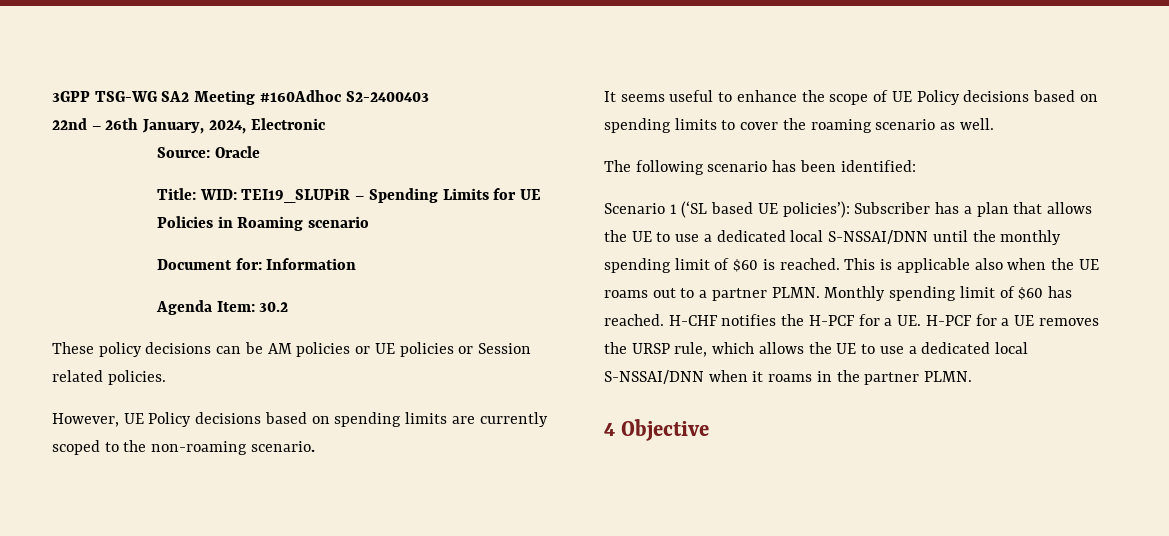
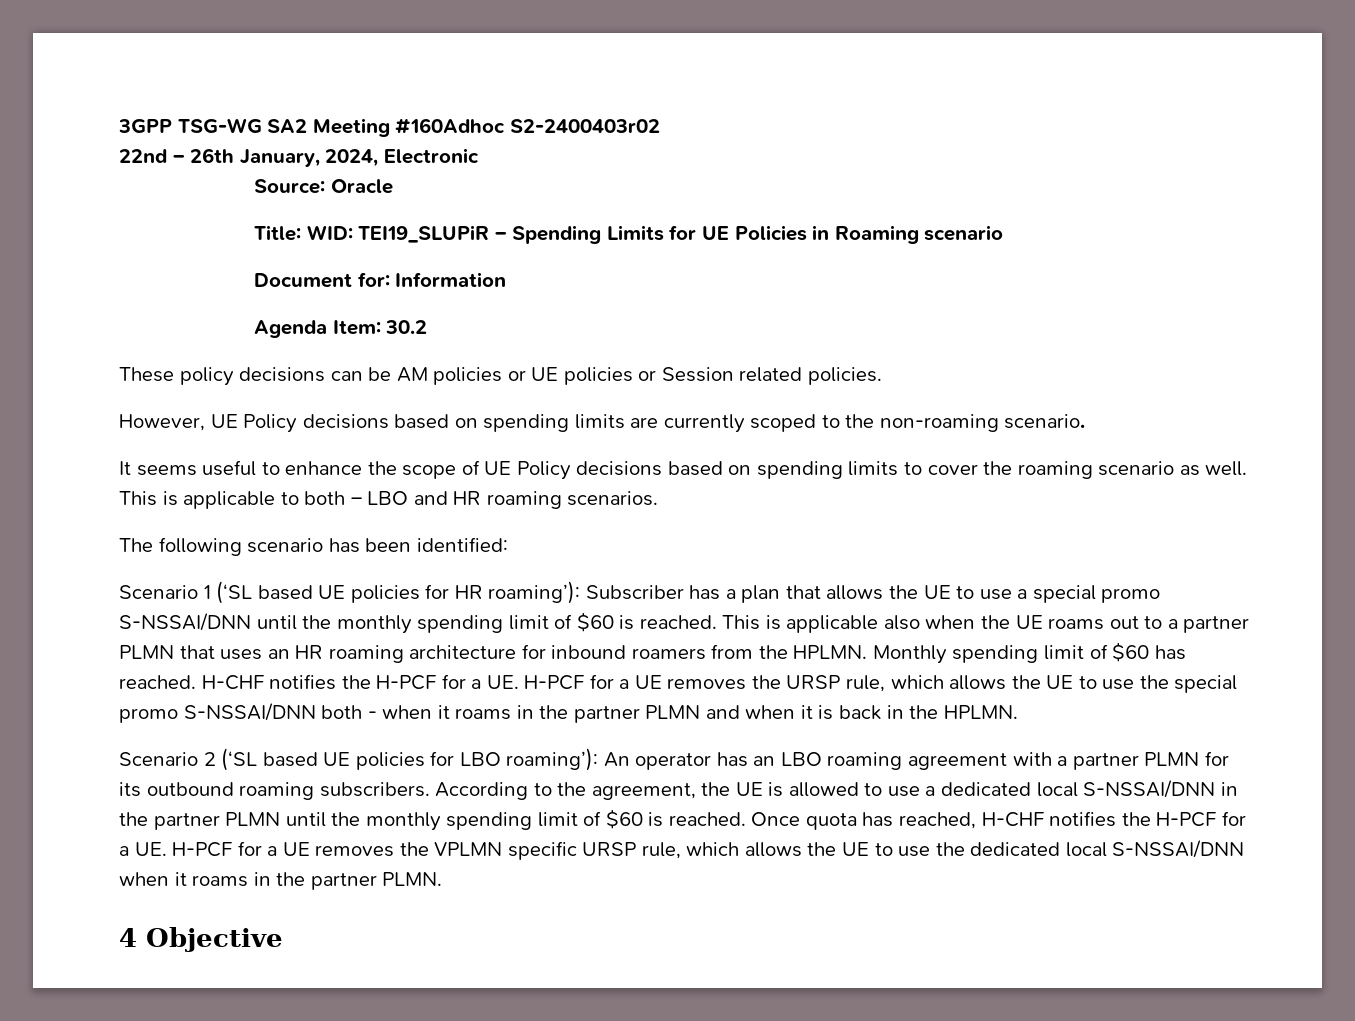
[345,91,429,102] S2-2400403 -> [509,119,660,133] S2-2400403r02
(994, 124) none -> [119,491,659,509] This is applicable to both – LBO and HR roaming scenarios.
[782,201,850,218] policies’): -> [350,581,581,604] policies for HR roaming’):
[716,230,824,242] dedicated local -> [1032,585,1161,603] special promo
[771,287,820,298] PLMN. -> [119,644,868,663] PLMN that uses an HR roaming architecture for inbound roamers from the HPLMN.
[908,346,917,354] a -> [1139,675,1238,693] [119,703,1018,723] [119,748,1229,771] [119,780,1238,800] [119,809,1246,831] [119,841,965,860] the special promo S-NSSAI/DNN both - when it roams in the partner PLMN and when it is back in the HPLMN. // Scenario 2 (‘SL based UE policies for LBO roaming’): An operator has an LBO roaming agreement with a partner PLMN for its outbound roaming subscribers. According to the agreement, the UE is allowed to use a dedicated local S-NSSAI/DNN in the partner PLMN until the monthly spending limit of $60 is reached. Once quota has reached, H-CHF notifies the H-PCF for a UE. H-PCF for a UE removes the VPLMN specific URSP rule, which allows the UE to use the

